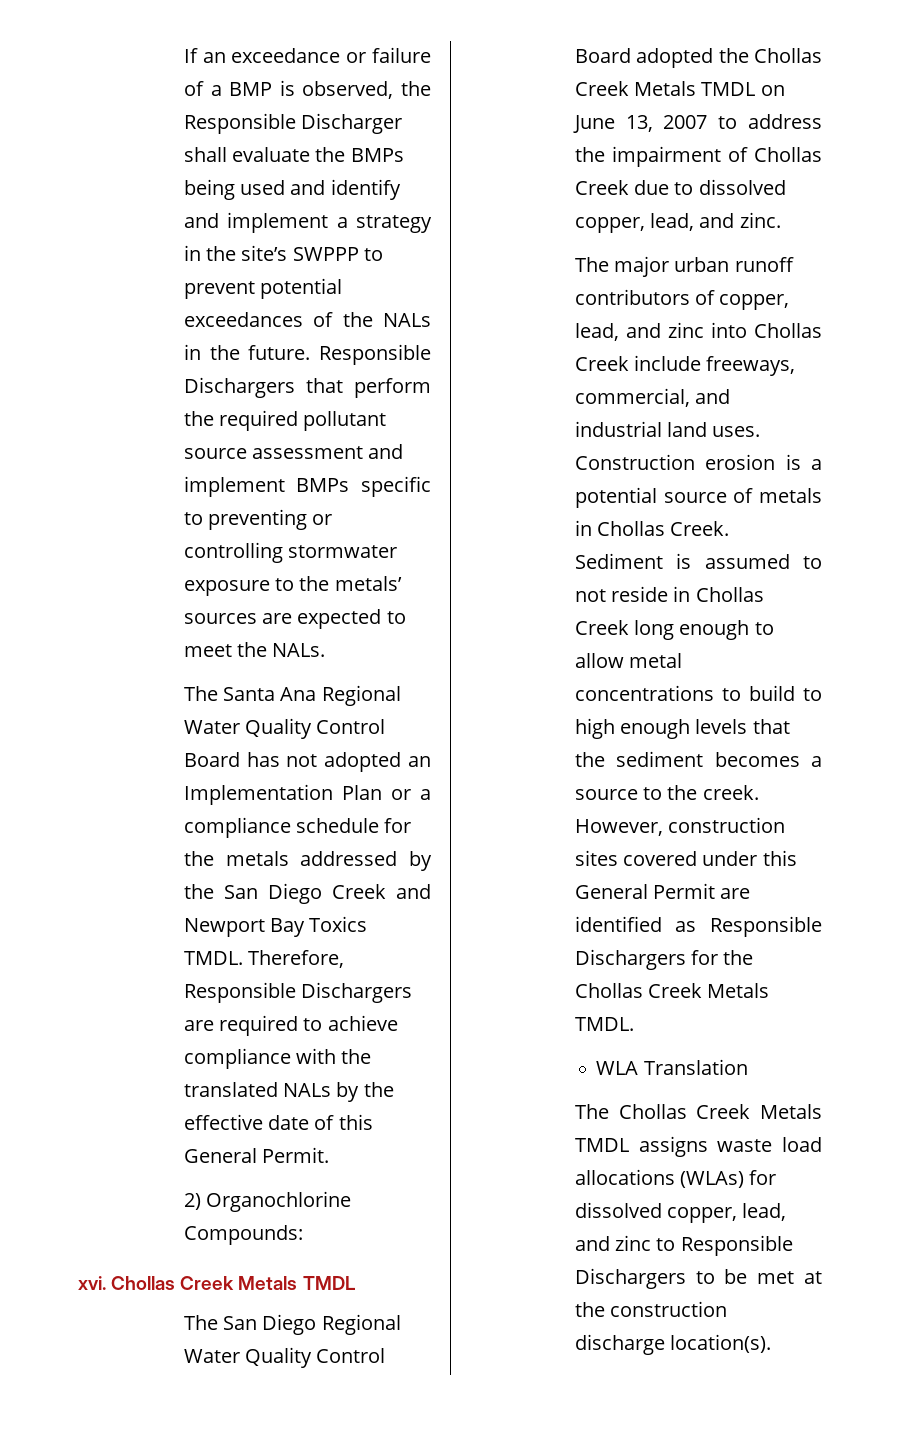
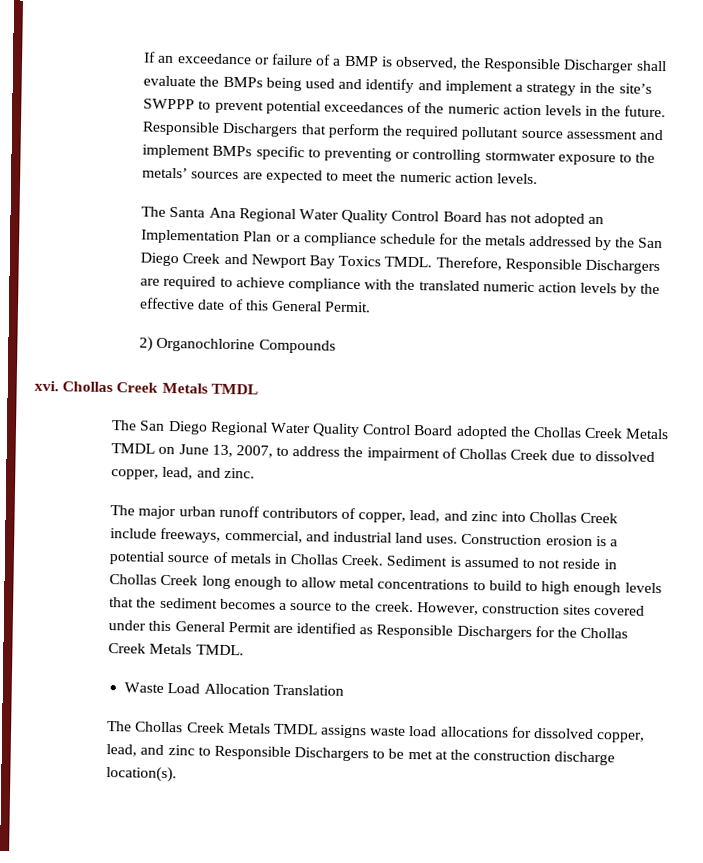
[383,313,431,327] NALs -> [447,103,582,116] numeric action levels
[272,643,326,657] NALs. -> [399,171,538,185] numeric action levels.
[283,1083,332,1097] NALs -> [482,281,618,294] numeric action levels
[183,1225,303,1245] Compounds: -> [258,339,336,354] Compounds
[663,115,708,129] 2007 -> [235,445,273,458] 2007,
[596,1061,639,1075] WLA -> [124,682,270,695] Waste Load Allocation
[680,1171,745,1188] (WLAs) -> (509, 732) none

